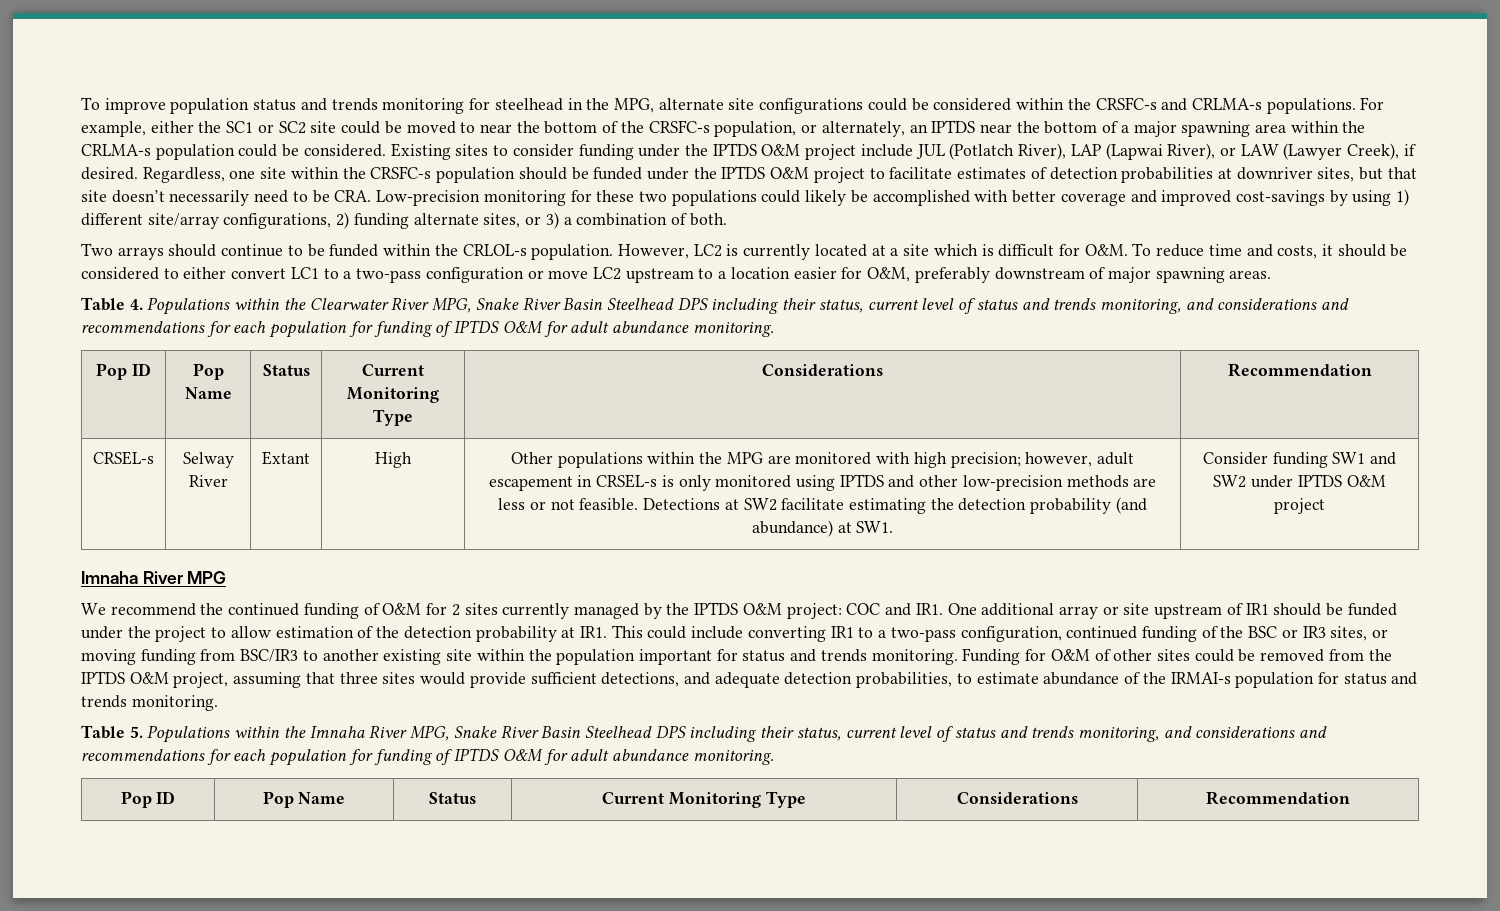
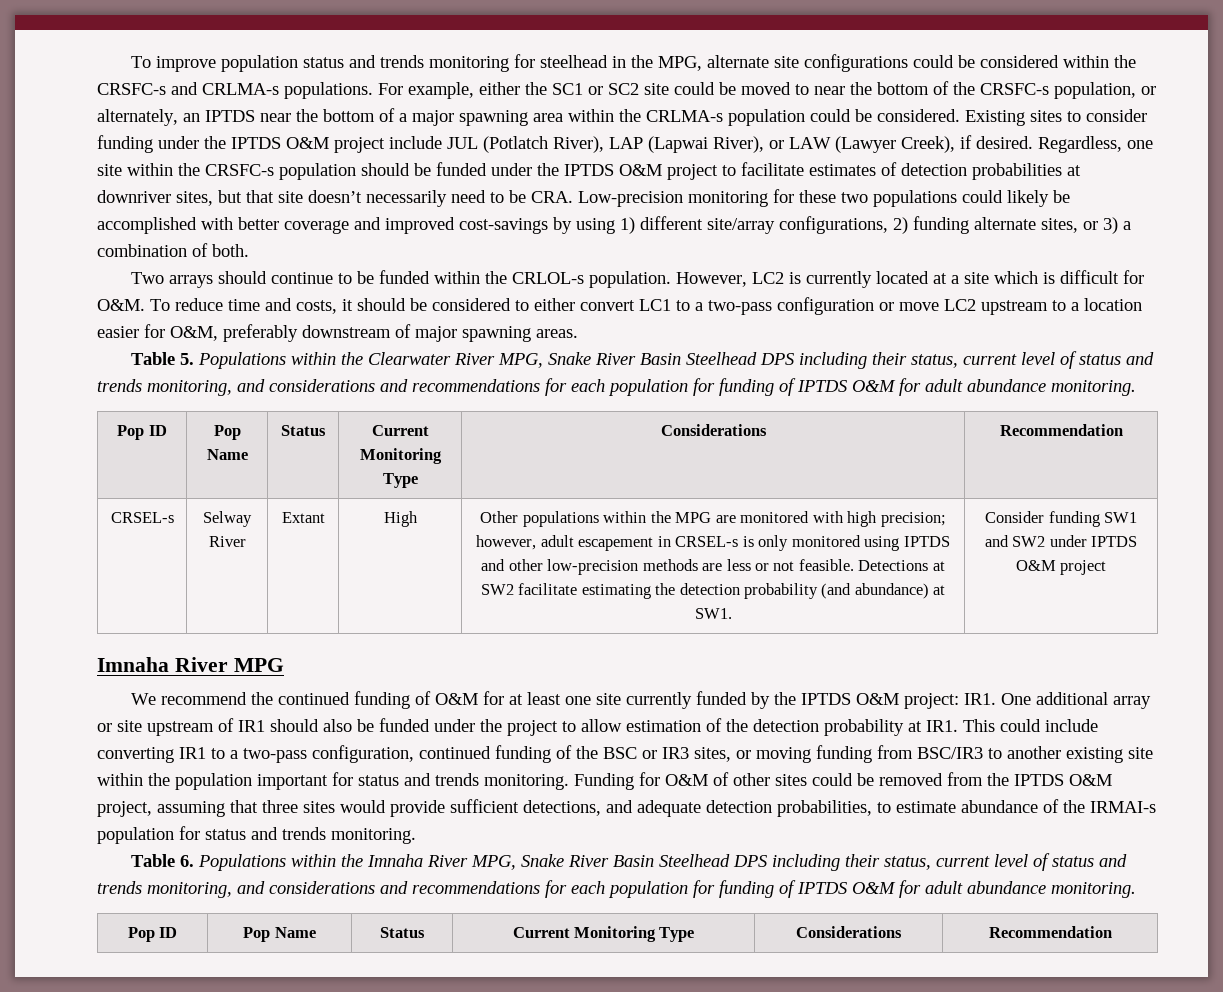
[129,299,143,310] 4. -> [180,353,195,365] 5.
[451,603,639,619] 2 sites currently managed -> [509,691,748,709] at least one site currently funded
[846,603,912,616] COC and -> (960, 701) none
(1322, 609) none -> [323,719,352,732] also
[129,726,143,738] 5. -> [180,855,195,867] 6.

